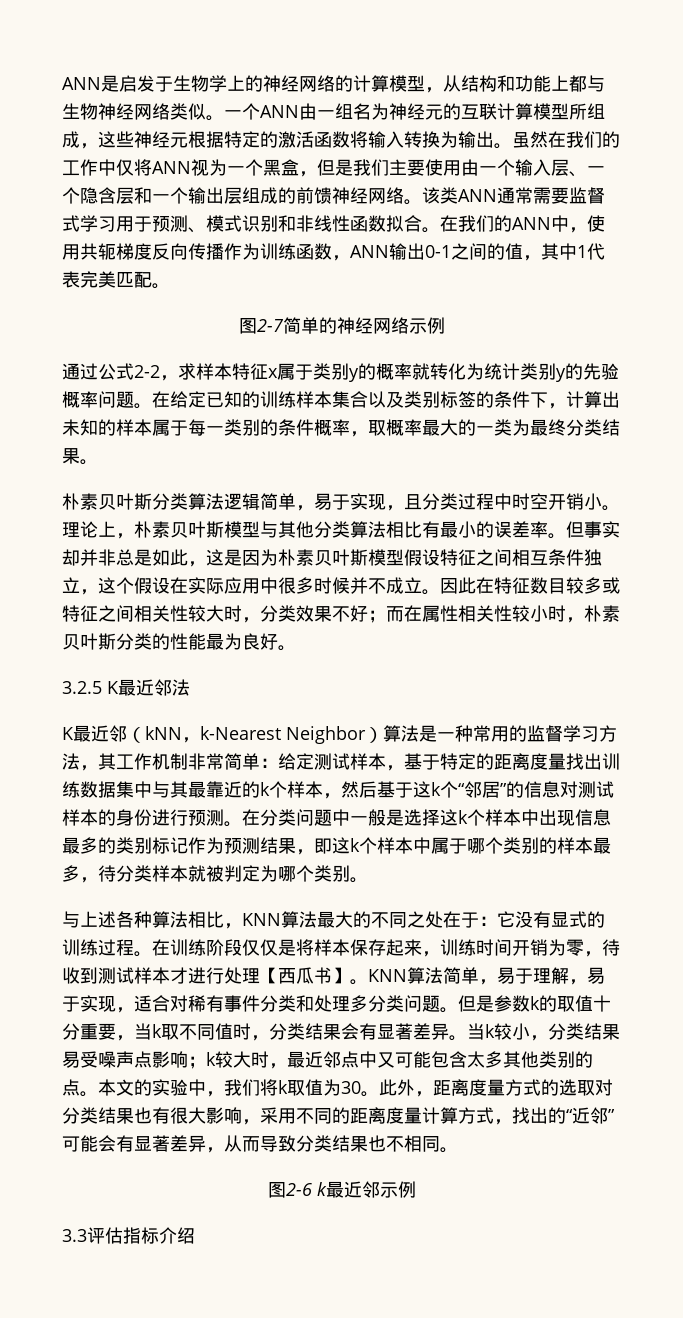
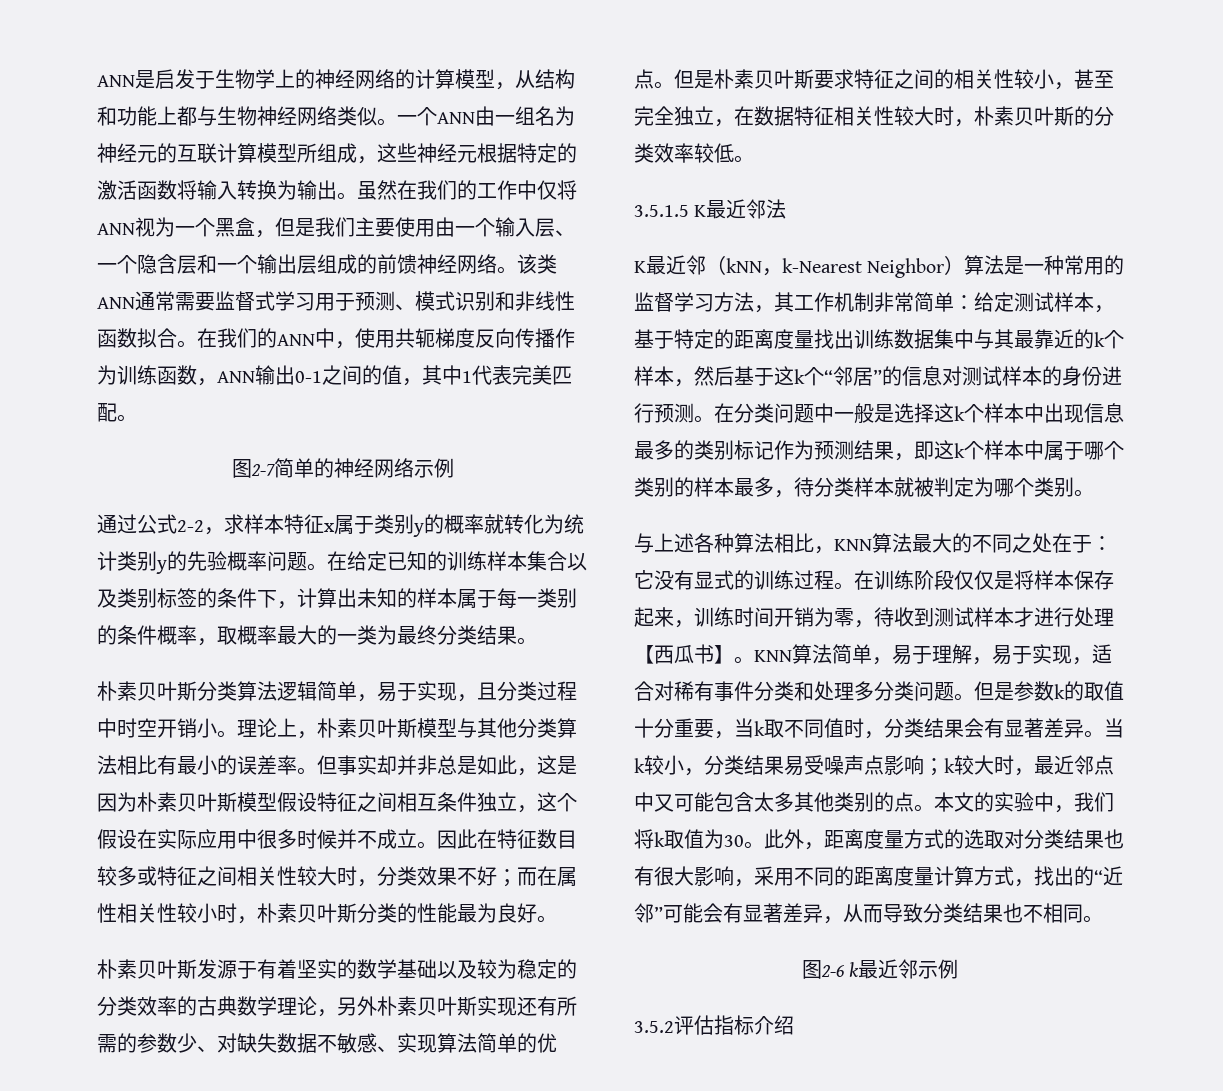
[62,681,102,694] 3.2.5 -> [97,959,577,979] [97,996,577,1017] [97,1033,557,1054] [634,69,1114,90] [634,106,1114,127] [634,143,754,163] [634,205,689,217] 朴素贝叶斯发源于有着坚实的数学基础以及较为稳定的分类效率的古典数学理论，另外朴素贝叶斯实现还有所需的参数少、对缺失数据不敏感、实现算法简单的优点。但是朴素贝叶斯要求特征之间的相关性较小，甚至完全独立，在数据特征相关性较大时，朴素贝叶斯的分类效率较低。 // 3.5.1.5
[62,1229,87,1242] 3.3 -> [634,1021,674,1033] 3.5.2

